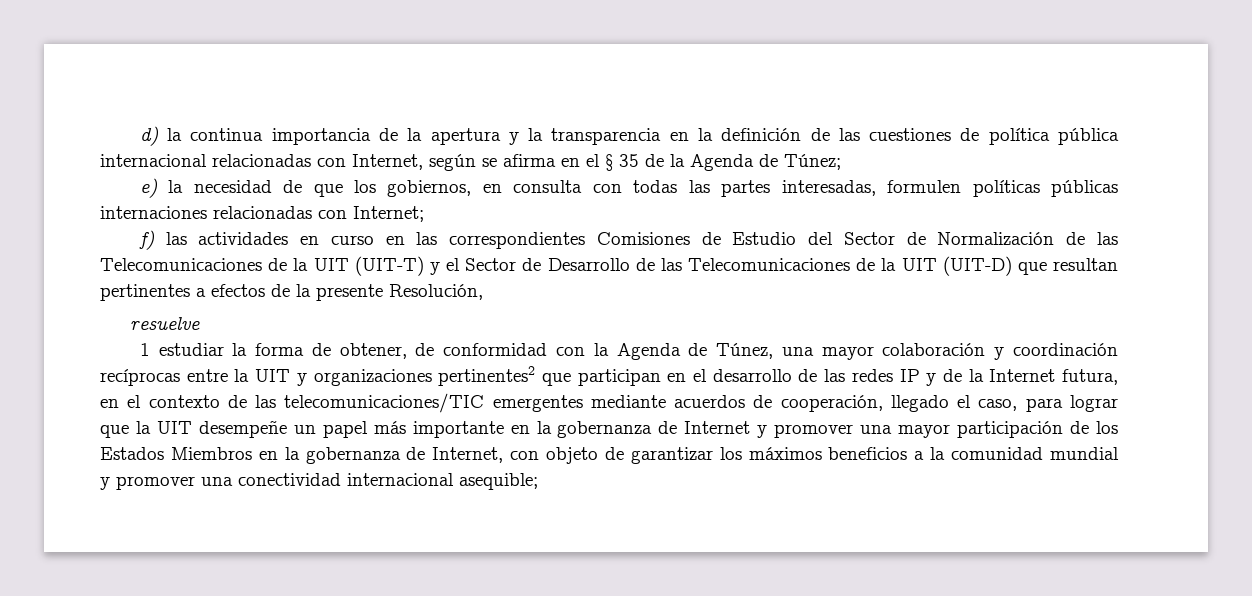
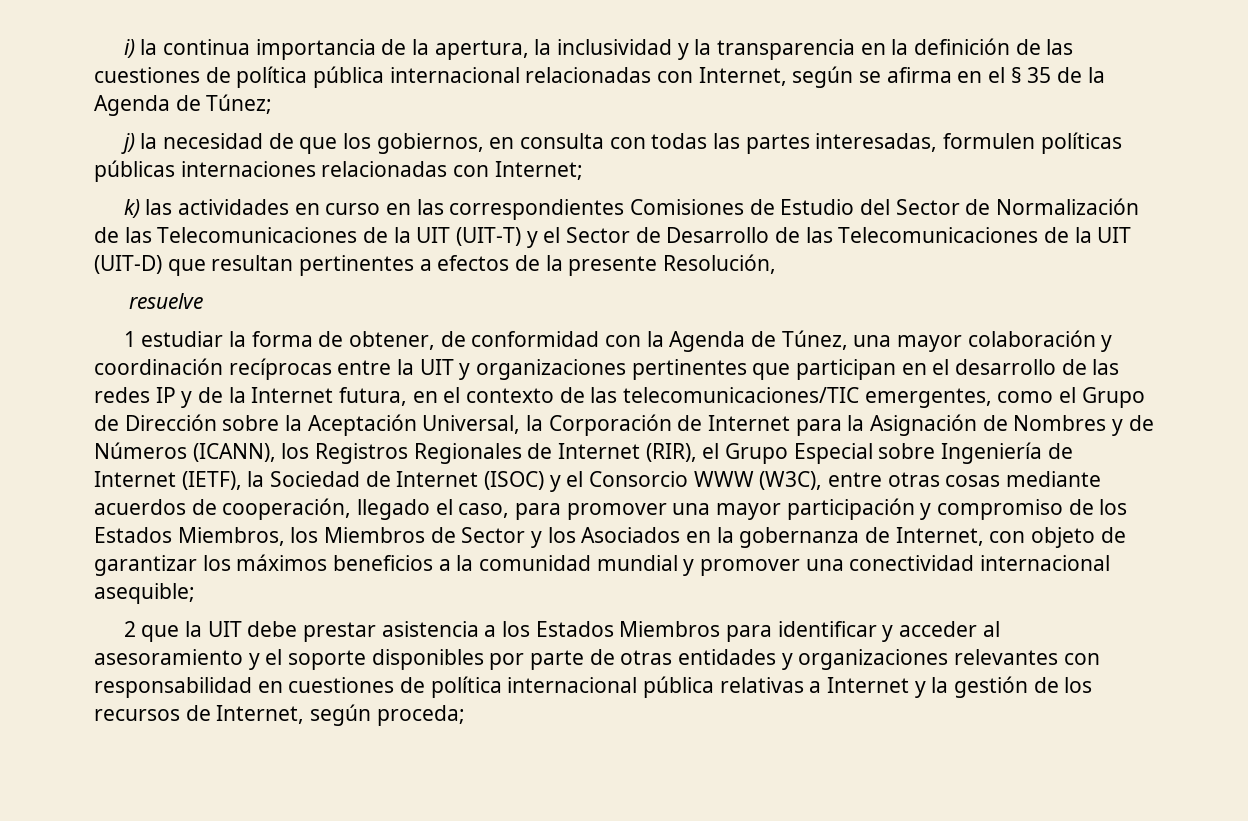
[139,126,159,146] d) -> [123,39,135,58] i)
[430,128,501,145] apertura -> [434,39,673,60] apertura, la inclusividad
[139,178,158,198] e) -> [120,133,135,154] j)
[138,230,155,250] f) -> [123,199,140,218] k)
[438,366,536,386] pertinentes2 -> [631,359,747,380] pertinentes
[492,395,583,412] emergentes -> [864,387,1145,408] [94,414,1154,436] [94,442,1073,464] [94,471,1001,492] emergentes, como el Grupo de Dirección sobre la Aceptación Universal, la Corporación de Internet para la Asignación de Nombres y de Números (ICANN), los Registros Regionales de Internet (RIR), el Grupo Especial sobre Ingeniería de Internet (IETF), la Sociedad de Internet (ISOC) y el Consorcio WWW (W3C), entre otras cosas
[1069,395,1118,412] [100,420,768,438] lograr que la UIT desempeñe un papel más importante en la gobernanza de Internet y -> (562, 511) none
(1064, 429) none -> [920,499,1064,520] y compromiso
[170,447,252,460] Miembros -> [177,527,681,548] Miembros, los Miembros de Sector y los Asociados
(538, 481) none -> [123,621,1000,642] [94,649,1100,670] [94,676,1093,698] [94,704,465,726] // 2 que la UIT debe prestar asistencia a los Estados Miembros para identificar y acceder al asesoramiento y el soporte disponibles por parte de otras entidades y organizaciones relevantes con responsabilidad en cuestiones de política internacional pública relativas a Internet y la gestión de los recursos de Internet, según proceda;

